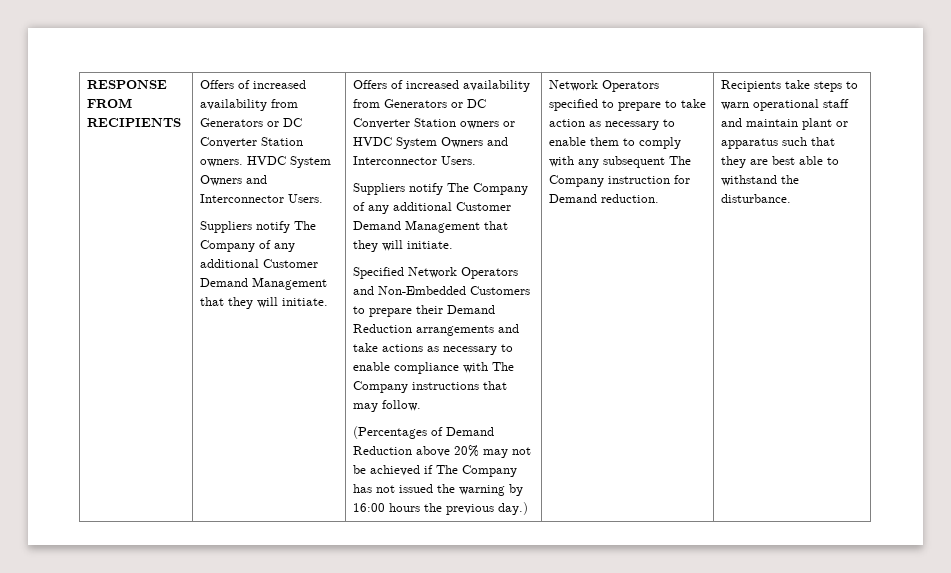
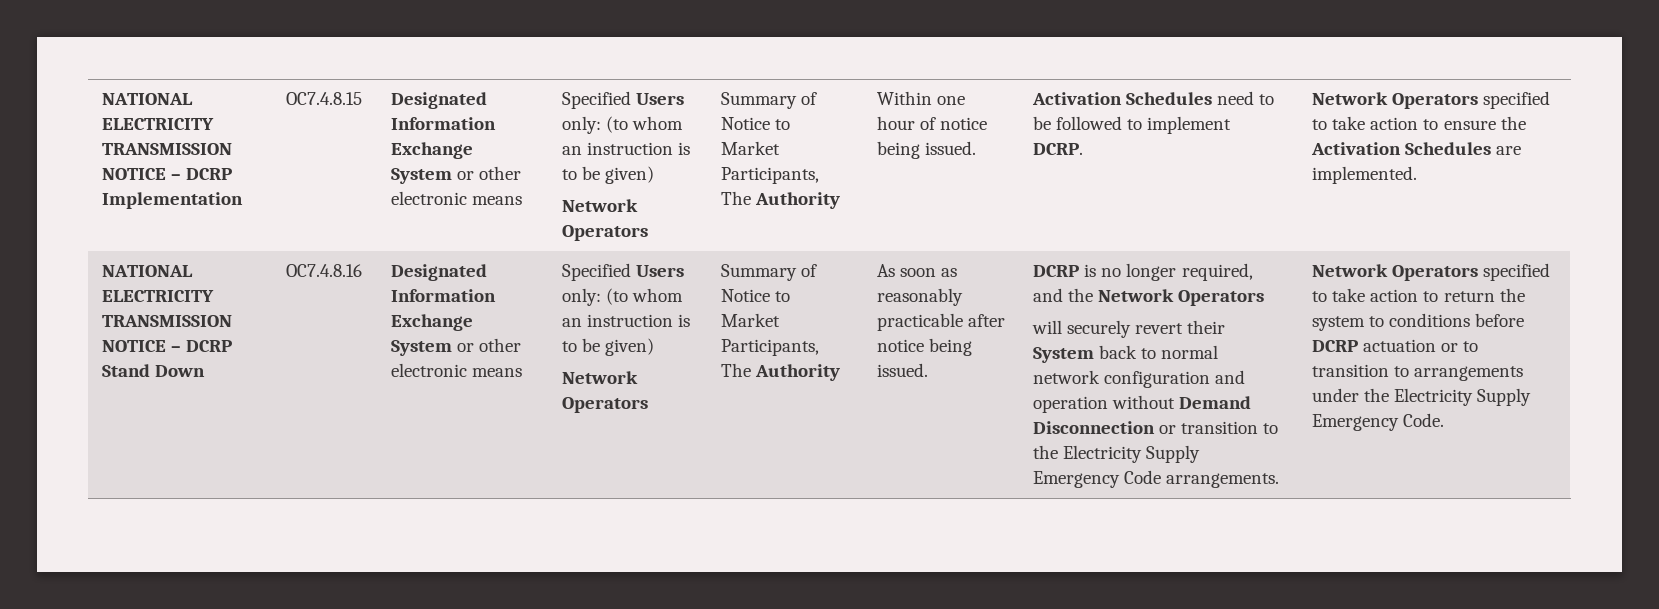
[86,80,167,89] [86,98,132,108] [86,118,181,127] [199,80,306,89] [199,99,298,111] [199,118,302,127] [199,137,303,148] [199,156,331,168] [199,175,267,186] [199,194,323,203] [199,221,316,233] [199,240,295,252] [199,259,318,268] [199,277,327,290] [199,297,328,309] [352,80,530,92] [352,99,486,108] [352,118,515,129] [352,137,508,149] [352,156,476,165] [352,183,528,195] [352,202,511,214] [352,220,508,233] [352,240,453,252] [352,267,518,279] [352,286,530,295] [352,305,495,317] [352,324,519,336] [352,343,513,355] [352,362,514,374] [352,381,507,393] [352,400,421,412] [352,426,494,439] [352,445,531,458] [352,465,517,477] [352,484,523,496] [352,502,528,515] [548,80,659,92] [548,99,706,111] [548,119,675,130] [548,137,681,149] [548,156,691,168] [548,175,690,187] [548,194,659,203] [720,80,858,92] [720,99,849,111] [720,118,848,130] [720,137,835,149] [720,156,839,168] [720,175,799,186] [720,194,791,203] RESPONSE FROM RECIPIENTS | Offers of increased availability from Generators or DC Converter Station owners. HVDC System Owners and Interconnector Users. // Suppliers notify The Company of any additional Customer Demand Management that they will initiate. | Offers of increased availability from Generators or DC Converter Station owners or HVDC System Owners and Interconnector Users. // Suppliers notify The Company of any additional Customer Demand Management that they will initiate. // Specified Network Operators and Non-Embedded Customers to prepare their Demand Reduction arrangements and take actions as necessary to enable compliance with The Company instructions that may follow. // (Percentages of Demand Reduction above 20% may not be achieved if The Company has not issued the warning by 16:00 hours the previous day.) | Network Operators specified to prepare to take action as necessary to enable them to comply with any subsequent The Company instruction for Demand reduction. | Recipients take steps to warn operational staff and maintain plant or apparatus such that they are best able to withstand the disturbance. -> [102,93,194,105] [102,118,215,130] [102,143,233,155] [102,168,233,180] [102,192,244,209] [286,92,363,105] [391,92,488,109] [391,117,497,130] [391,142,474,159] [391,166,522,184] [391,191,523,205] [562,91,685,109] [562,116,684,134] [562,142,691,155] [562,166,655,184] [562,199,639,212] [562,225,649,241] [721,92,818,109] [721,117,791,130] [721,141,781,155] [721,167,820,184] [721,191,841,209] [877,91,966,105] [877,116,988,130] [877,141,977,159] [1032,91,1275,105] [1033,116,1232,134] [1033,143,1084,155] [1312,91,1551,109] [1312,116,1526,130] [1311,142,1522,155] [1312,166,1418,184] [102,265,194,277] [102,290,215,302] [102,315,233,327] [102,340,233,352] [102,364,206,377] [286,264,363,277] [391,264,488,281] [391,289,497,302] [391,314,474,331] [391,338,522,356] [391,363,523,377] [562,263,685,281] [562,288,684,306] [562,314,691,327] [562,338,655,356] [562,371,639,384] [562,397,649,413] [721,264,818,281] [721,289,791,302] [721,313,781,327] [721,339,820,356] [721,363,841,381] [877,264,958,277] [877,288,964,306] [877,313,1006,331] [877,338,973,356] [877,363,929,377] [1033,263,1253,281] [1033,288,1265,306] [1032,320,1226,338] [1033,345,1219,363] [1033,370,1246,388] [1033,395,1252,413] [1033,421,1279,434] [1033,445,1201,463] [1033,470,1280,488] [1312,263,1551,281] [1312,288,1525,302] [1312,313,1525,331] [1312,339,1479,352] [1312,364,1524,381] [1312,388,1532,406] [1312,413,1445,431] NATIONAL ELECTRICITY TRANSMISSION NOTICE – DCRP Implementation | OC7.4.8.15 | Designated Information Exchange System or other electronic means | Specified Users only: (to whom an instruction is to be given) // Network Operators | Summary of Notice to Market Participants, The Authority | Within one hour of notice being issued. | Activation Schedules need to be followed to implement DCRP. | Network Operators specified to take action to ensure the Activation Schedules are implemented. // NATIONAL ELECTRICITY TRANSMISSION NOTICE – DCRP Stand Down | OC7.4.8.16 | Designated Information Exchange System or other electronic means | Specified Users only: (to whom an instruction is to be given) // Network Operators | Summary of Notice to Market Participants, The Authority | As soon as reasonably practicable after notice being issued. | DCRP is no longer required, and the Network Operators // will securely revert their System back to normal network configuration and operation without Demand Disconnection or transition to the Electricity Supply Emergency Code arrangements. | Network Operators specified to take action to return the system to conditions before DCRP actuation or to transition to arrangements under the Electricity Supply Emergency Code.

